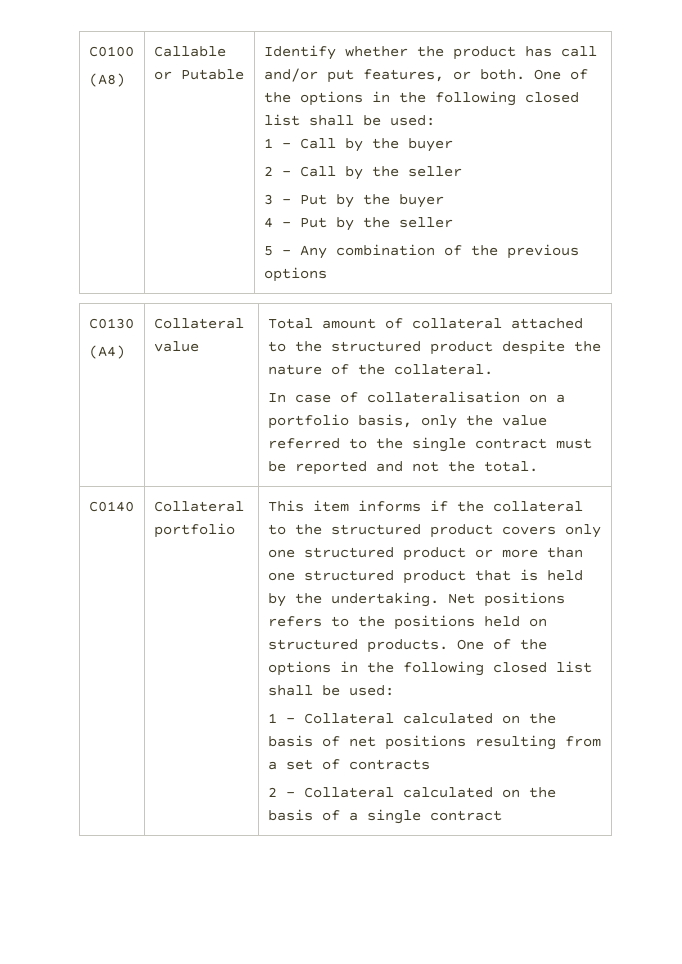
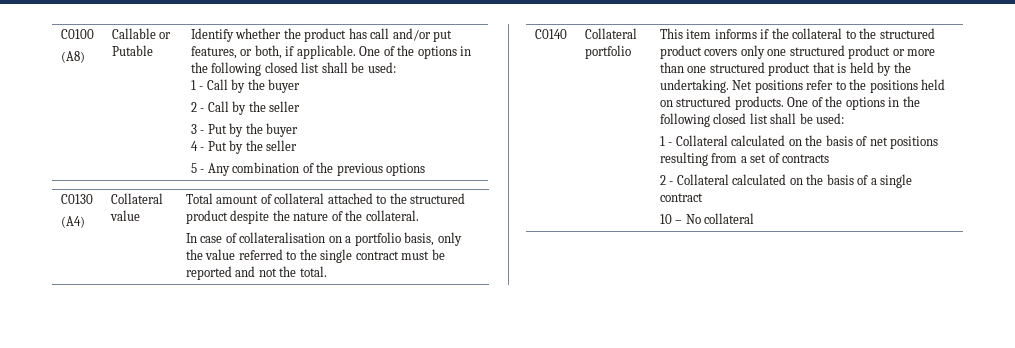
[479,69,525,80] both. -> [254,45,356,59] both, if applicable.
[267,616,322,627] refers -> [806,80,834,90] refer
(502, 815) none -> [659,213,755,224] // 10 – No collateral

